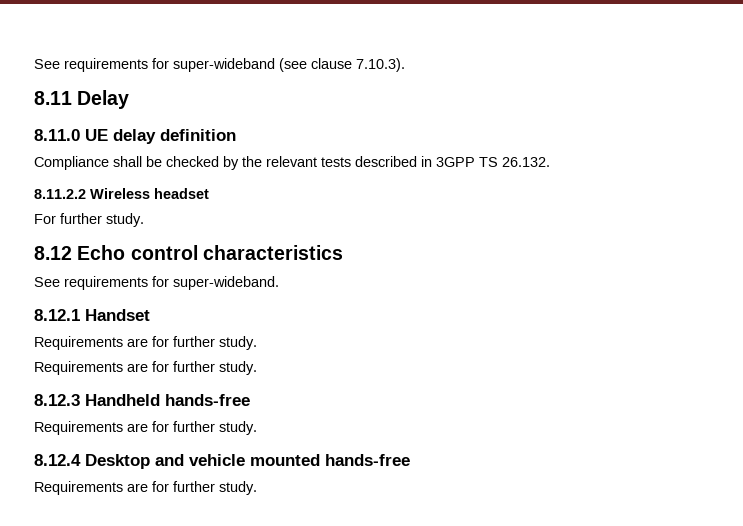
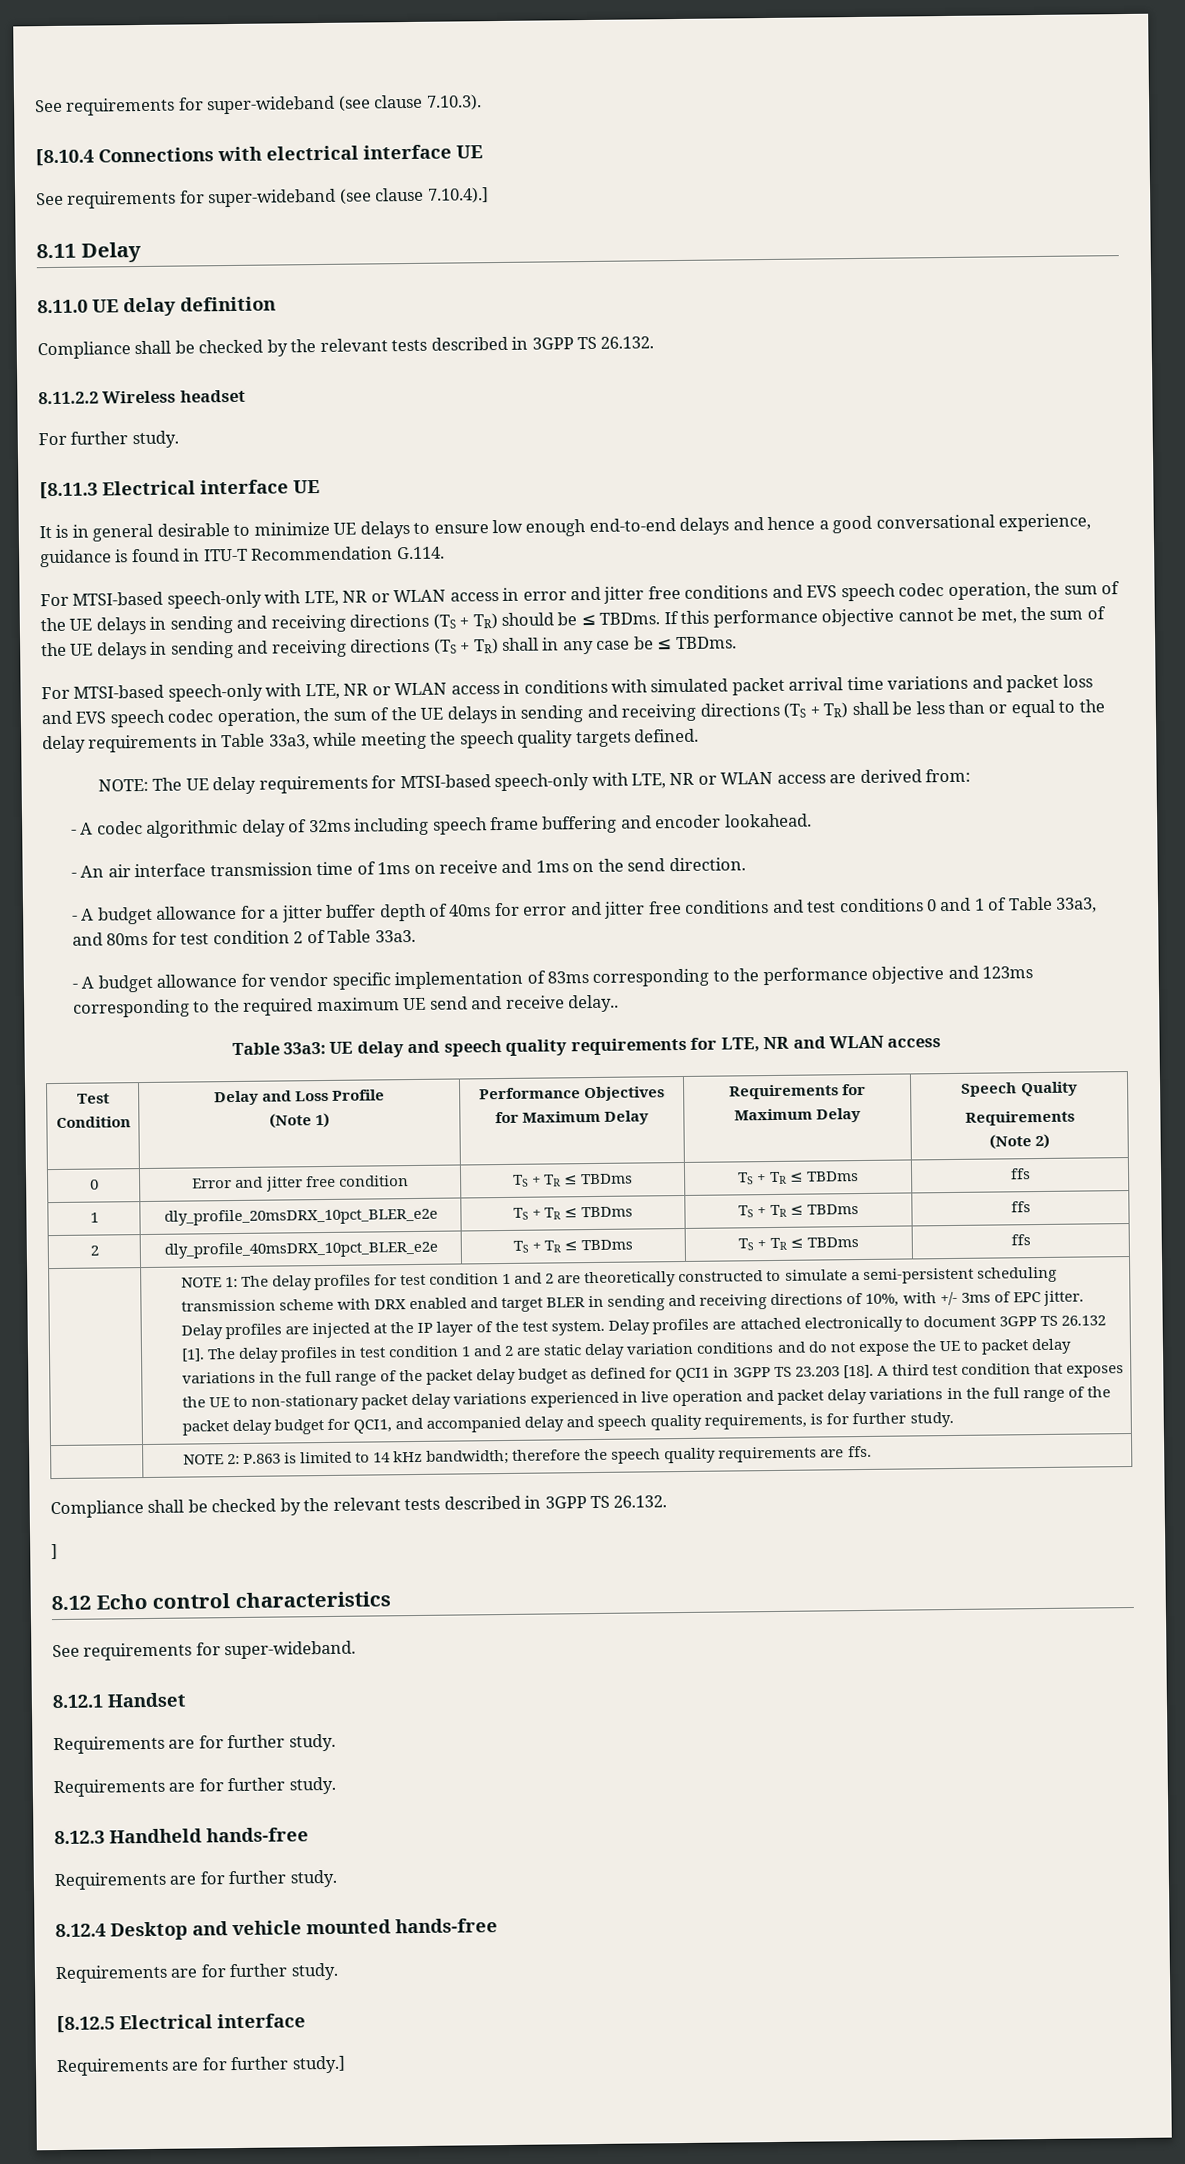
(405, 65) none -> [35,144,483,167] [36,187,489,209] // [8.10.4 Connections with electrical interface UE // See requirements for super-wideband (see clause 7.10.4).]
(144, 220) none -> [39,479,320,500] [39,513,1092,542] [40,546,445,568] [40,581,1121,609] [40,606,1106,635] [41,636,737,660] [41,674,1093,702] [41,699,1105,728] [42,728,700,754] [97,768,972,795] [70,813,812,838] [70,857,746,878] [71,896,1098,925] [71,929,416,946] [71,965,1034,993] [72,994,620,1018] [231,1035,942,1058] [76,1093,110,1104] [55,1116,131,1129] [213,1089,386,1106] [268,1112,331,1129] [478,1086,666,1102] [494,1110,650,1125] [728,1083,867,1100] [733,1107,862,1123] [961,1081,1078,1097] [964,1110,1075,1126] [988,1133,1051,1150] [89,1179,99,1190] [192,1175,409,1192] [512,1173,634,1187] [738,1171,859,1185] [1009,1168,1031,1180] [89,1212,99,1223] [163,1207,438,1226] [512,1206,634,1220] [738,1204,859,1218] [1010,1201,1031,1213] [89,1245,99,1256] [163,1240,438,1259] [512,1239,634,1253] [738,1237,859,1251] [1010,1234,1031,1246] [180,1266,1057,1291] [180,1290,1084,1313] [180,1315,1106,1340] [180,1338,1072,1363] [181,1362,1124,1386] [181,1386,1111,1411] [181,1411,954,1436] [182,1445,872,1465] [50,1495,668,1519] [51,1544,58,1560] // [8.11.3 Electrical interface UE // It is in general desirable to minimize UE delays to ensure low enough end-to-end delays and hence a good conversational experience, guidance is found in ITU-T Recommendation G.114. // For MTSI-based speech-only with LTE, NR or WLAN access in error and jitter free conditions and EVS speech codec operation, the sum of the UE delays in sending and receiving directions (TS + TR) should be ≤ TBDms. If this performance objective cannot be met, the sum of the UE delays in sending and receiving directions (TS + TR) shall in any case be ≤ TBDms. // For MTSI-based speech-only with LTE, NR or WLAN access in conditions with simulated packet arrival time variations and packet loss and EVS speech codec operation, the sum of the UE delays in sending and receiving directions (TS + TR) shall be less than or equal to the delay requirements in Table 33a3, while meeting the speech quality targets defined. // NOTE: The UE delay requirements for MTSI-based speech-only with LTE, NR or WLAN access are derived from: // - A codec algorithmic delay of 32ms including speech frame buffering and encoder lookahead. // - An air interface transmission time of 1ms on receive and 1ms on the send direction. // - A budget allowance for a jitter buffer depth of 40ms for error and jitter free conditions and test conditions 0 and 1 of Table 33a3, and 80ms for test condition 2 of Table 33a3. // - A budget allowance for vendor specific implementation of 83ms corresponding to the performance objective and 123ms corresponding to the required maximum UE send and receive delay.. // Table 33a3: UE delay and speech quality requirements for LTE, NR and WLAN access // Test Condition | Delay and Loss Profile // (Note 1) | Performance Objectives for Maximum Delay | Requirements for Maximum Delay | Speech Quality // Requirements // (Note 2) // 0 | Error and jitter free condition | TS + TR ≤ TBDms | TS + TR ≤ TBDms | ffs // 1 | dly_profile_20msDRX_10pct_BLER_e2e | TS + TR ≤ TBDms | TS + TR ≤ TBDms | ffs // 2 | dly_profile_40msDRX_10pct_BLER_e2e | TS + TR ≤ TBDms | TS + TR ≤ TBDms | ffs // | NOTE 1: The delay profiles for test condition 1 and 2 are theoretically constructed to simulate a semi-persistent scheduling transmission scheme with DRX enabled and target BLER in sending and receiving directions of 10%, with +/- 3ms of EPC jitter. Delay profiles are injected at the IP layer of the test system. Delay profiles are attached electronically to document 3GPP TS 26.132 [1]. The delay profiles in test condition 1 and 2 are static delay variation conditions and do not expose the UE to packet delay variations in the full range of the packet delay budget as defined for QCI1 in 3GPP TS 23.203 [18]. A third test condition that exposes the UE to non-stationary packet delay variations experienced in live operation and packet delay variations in the full range of the packet delay budget for QCI1, and accompanied delay and speech quality requirements, is for further study. // | NOTE 2: P.863 is limited to 14 kHz bandwidth; therefore the speech quality requirements are ffs. // Compliance shall be checked by the relevant tests described in 3GPP TS 26.132. // ]
(257, 488) none -> [56,2013,306,2034] [56,2055,346,2077] // [8.12.5 Electrical interface // Requirements are for further study.]

